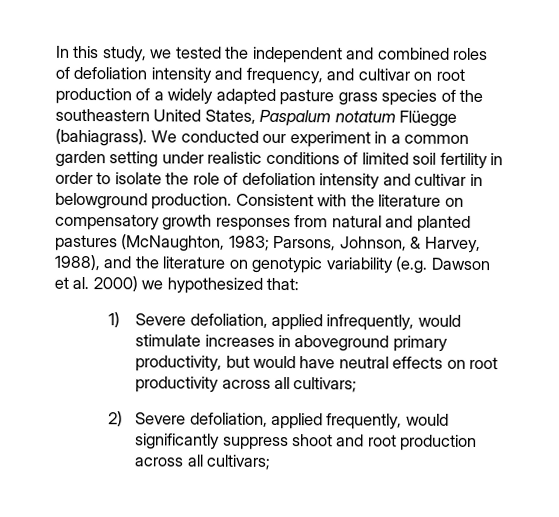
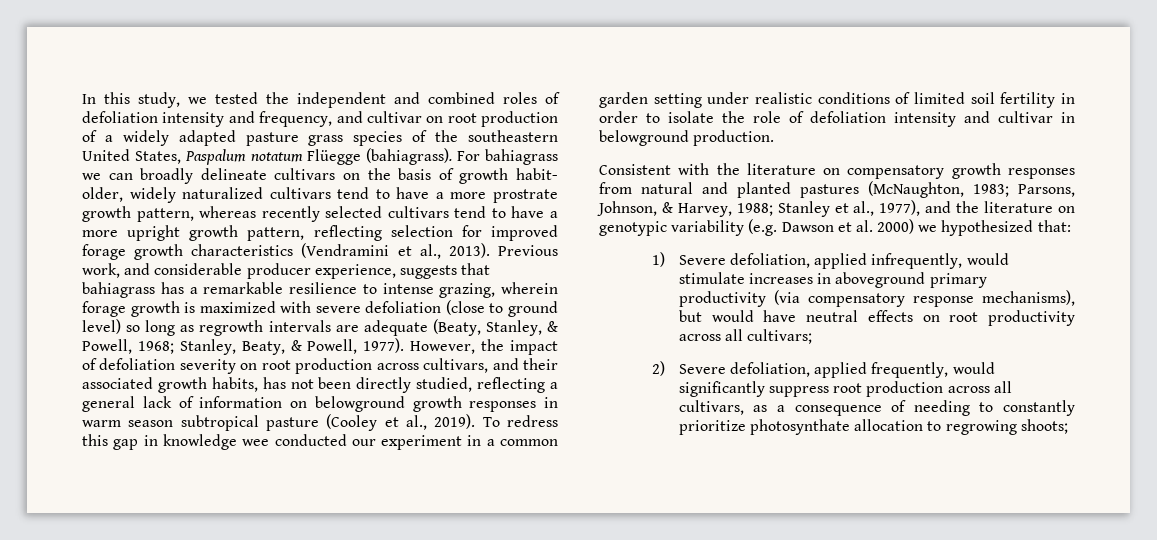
[151,130,178,143] We -> [457,149,558,165] [82,168,559,184] [82,187,558,203] [82,206,558,222] [82,225,558,241] [82,243,559,260] [82,263,491,279] [82,282,558,298] [82,300,558,317] [82,319,558,336] [82,338,559,355] [82,358,558,374] [82,377,559,393] [82,396,558,412] [82,414,558,431] [82,434,270,450] For bahiagrass we can broadly delineate cultivars on the basis of growth habit- older, widely naturalized cultivars tend to have a more prostrate growth pattern, whereas recently selected cultivars tend to have a more upright growth pattern, reflecting selection for improved forage growth characteristics (Vendramini et al., 2013). Previous work, and considerable producer experience, suggests that bahiagrass has a remarkable resilience to intense grazing, wherein forage growth is maximized with severe defoliation (close to ground level) so long as regrowth intervals are adequate (Beaty, Stanley, & Powell, 1968; Stanley, Beaty, & Powell, 1977). However, the impact of defoliation severity on root production across cultivars, and their associated growth habits, has not been directly studied, reflecting a general lack of information on belowground growth responses in warm season subtropical pasture (Cooley et al., 2019). To redress this gap in knowledge wee
(233, 201) none -> (775, 138) //
[54,254,101,271] 1988), -> [736,200,921,217] 1988; Stanley et al., 1977),
[135,355,223,372] productivity, -> [678,290,1075,307] productivity (via compensatory response mechanisms),
[291,434,365,447] shoot and -> (829, 391) none
[205,454,271,470] cultivars; -> [678,400,1075,416] [678,419,1068,435] cultivars, as a consequence of needing to constantly prioritize photosynthate allocation to regrowing shoots;

